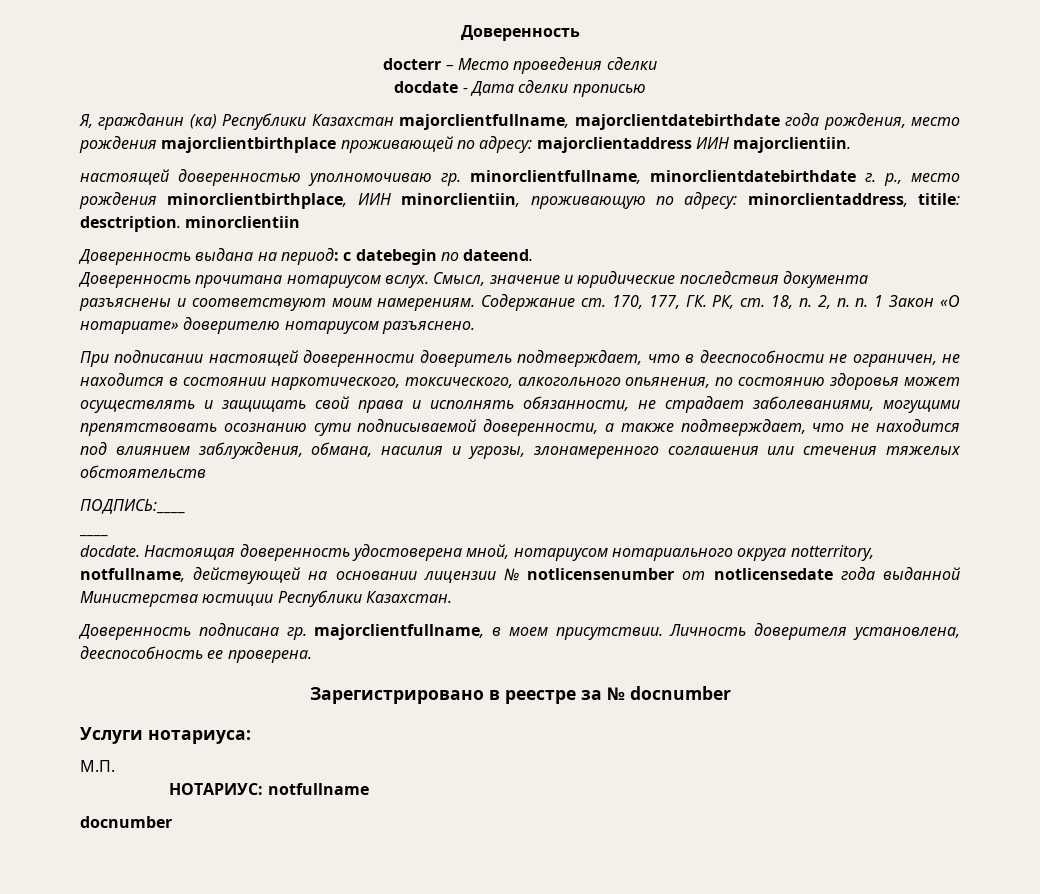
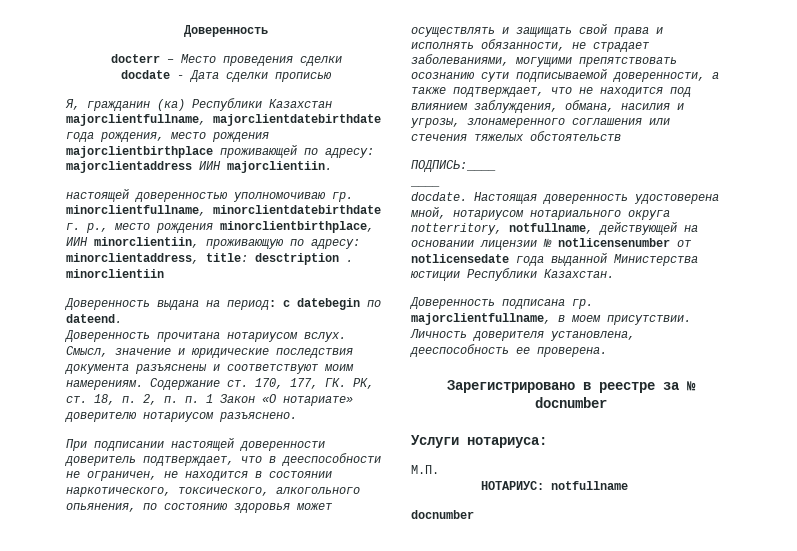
[918,193,960,205] [80,216,181,232] titile: desctription. -> [206,253,353,265] title: desctription .

